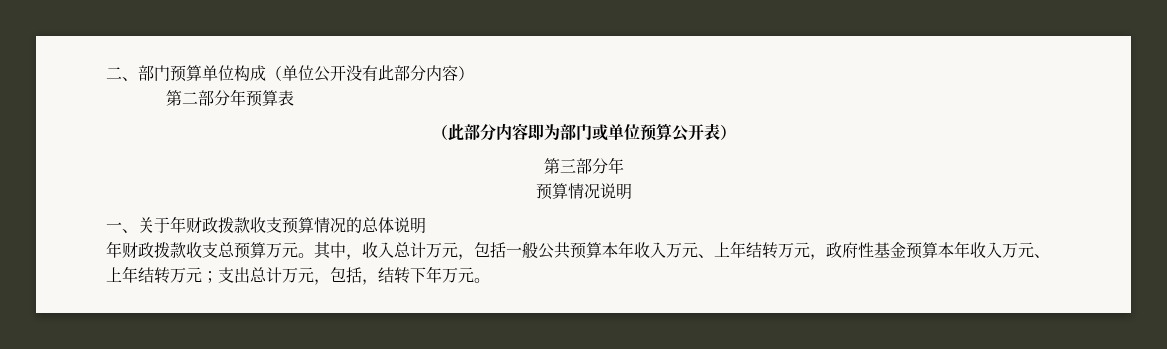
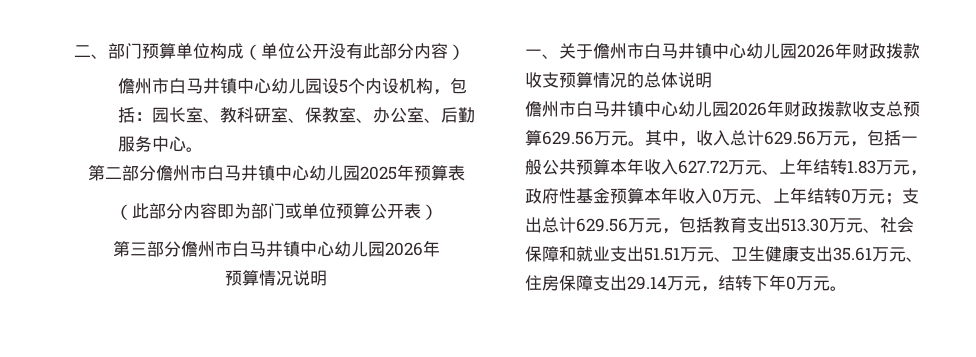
[165,90,230,106] 第二部分 -> [117,78,467,95] [117,107,475,123] [117,136,203,152] [87,165,397,181] 儋州市白马井镇中心幼儿园设5个内设机构，包括：园长室、教科研室、保教室、办公室、后勤服务中心。 // 第二部分儋州市白马井镇中心幼儿园2025
(608, 166) none -> [180,241,423,257] 儋州市白马井镇中心幼儿园2026
(170, 225) none -> [593,43,835,59] 儋州市白马井镇中心幼儿园2026
(426, 225) none -> [525,101,767,117] 儋州市白马井镇中心幼儿园2026
(266, 250) none -> [542,131,594,145] 629.56
(426, 250) none -> [764,131,816,145] 629.56
[666,241,778,259] 万元、上年结转 -> [678,158,876,175] 627.72万元、上年结转1.83
[1002,242,1050,258] [106,266,170,284] 万元、上年结转 -> [712,187,851,204] 0万元、上年结转0
[282,267,362,285] 万元，包括 -> [576,217,914,234] [525,246,923,262] [525,275,701,291] 629.56万元，包括教育支出513.30万元、社会保障和就业支出51.51万元、卫生健康支出35.61万元、住房保障支出29.14万元
(442, 274) none -> [786,276,796,290] 0

